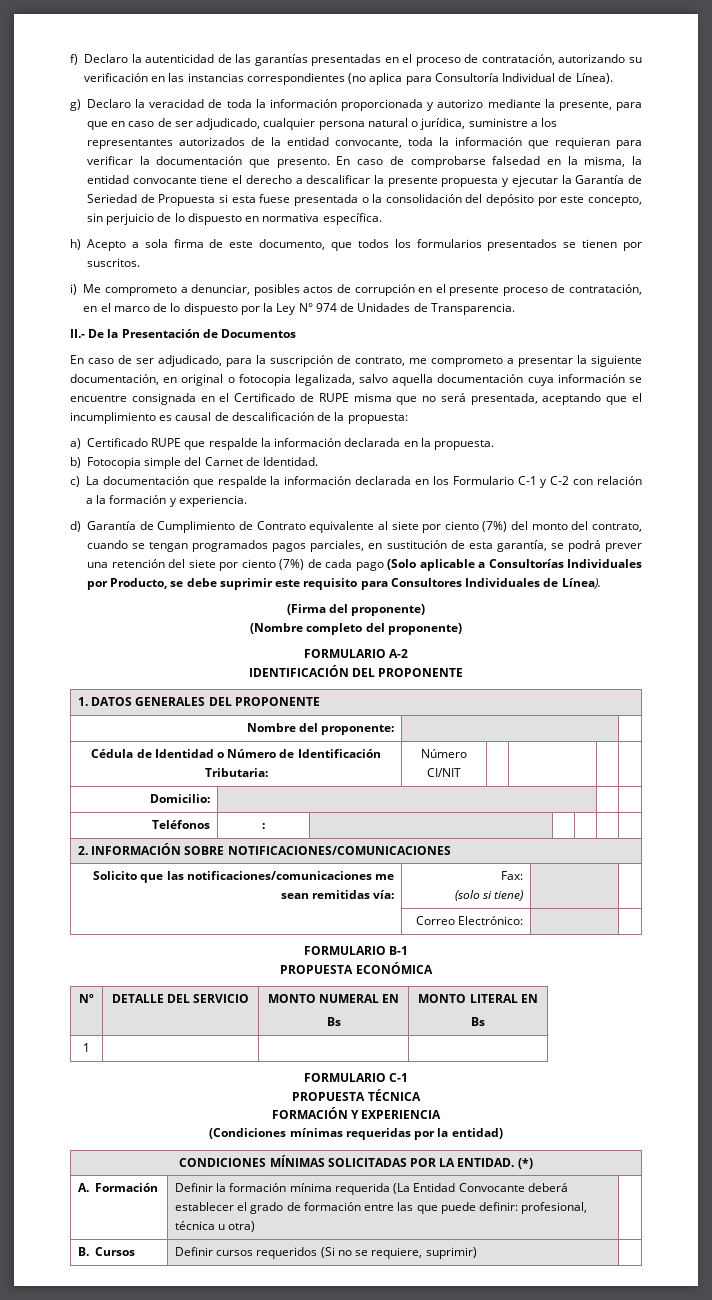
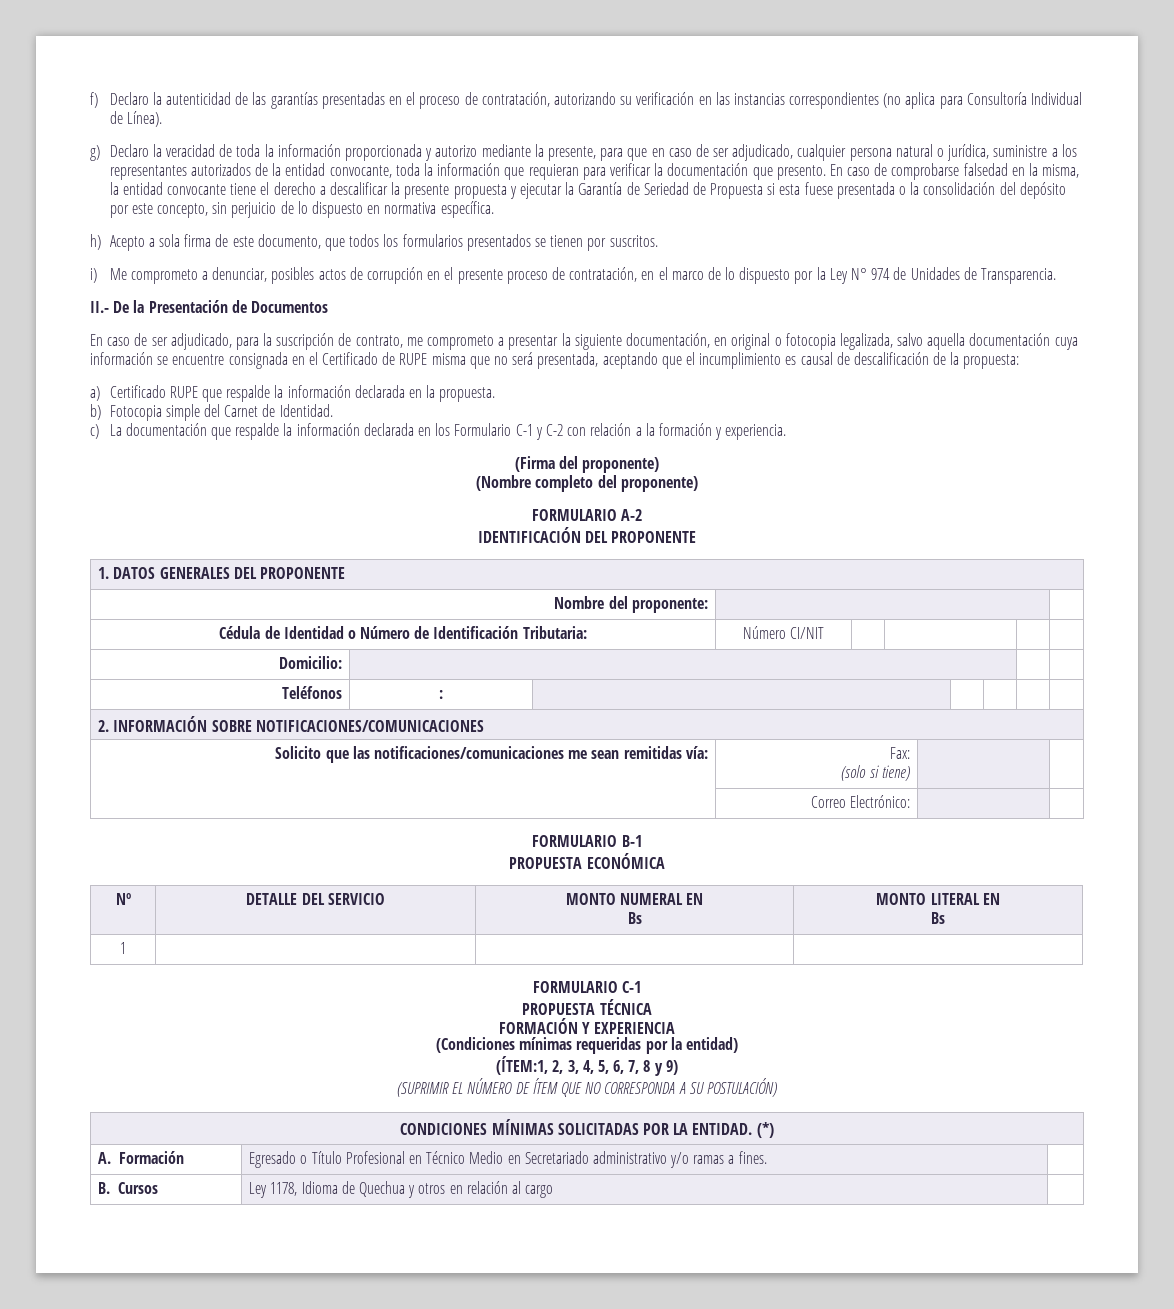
[70,521,643,533] [87,540,643,552] [87,559,642,571] [87,578,601,590] // d) Garantía de Cumplimiento de Contrato equivalente al siete por ciento (7%) del monto del contrato, cuando se tengan programados pagos parciales, en sustitución de esta garantía, se podrá prever una retención del siete por ciento (7%) de cada pago (Solo aplicable a Consultorías Individuales por Producto, se debe suprimir este requisito para Consultores Individuales de Línea). -> (787, 432) none
(503, 1133) none -> [496,1056,678,1076] [397,1078,777,1097] // (ÍTEM:1, 2, 3, 4, 5, 6, 7, 8 y 9) // (SUPRIMIR EL NÚMERO DE ÍTEM QUE NO CORRESPONDA A SU POSTULACIÓN)
[175,1183,568,1195] [175,1202,588,1214] [175,1221,256,1232] [78,1247,136,1256] [175,1247,477,1259] Definir la formación mínima requerida (La Entidad Convocante deberá establecer el grado de formación entre las que puede definir: profesional, técnica u otra) | // B. Cursos | Definir cursos requeridos (Si no se requiere, suprimir) -> [249,1151,767,1168] [98,1182,159,1194] [249,1181,554,1198] Egresado o Título Profesional en Técnico Medio en Secretariado administrativo y/o ramas a fines. | // B. Cursos | Ley 1178, Idioma de Quechua y otros en relación al cargo

